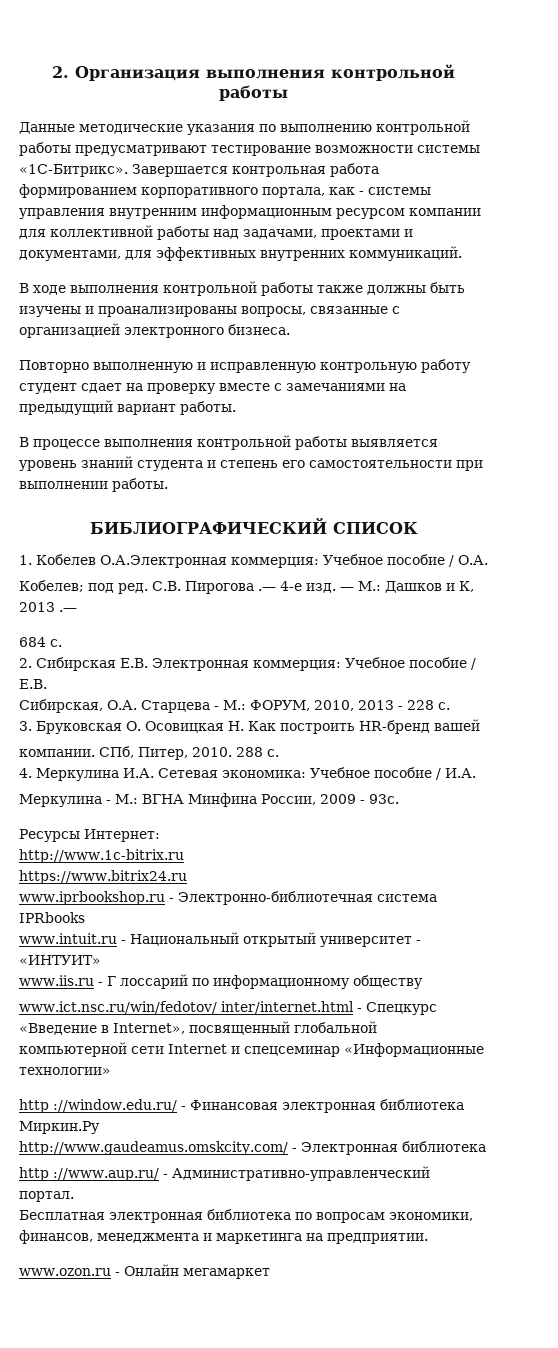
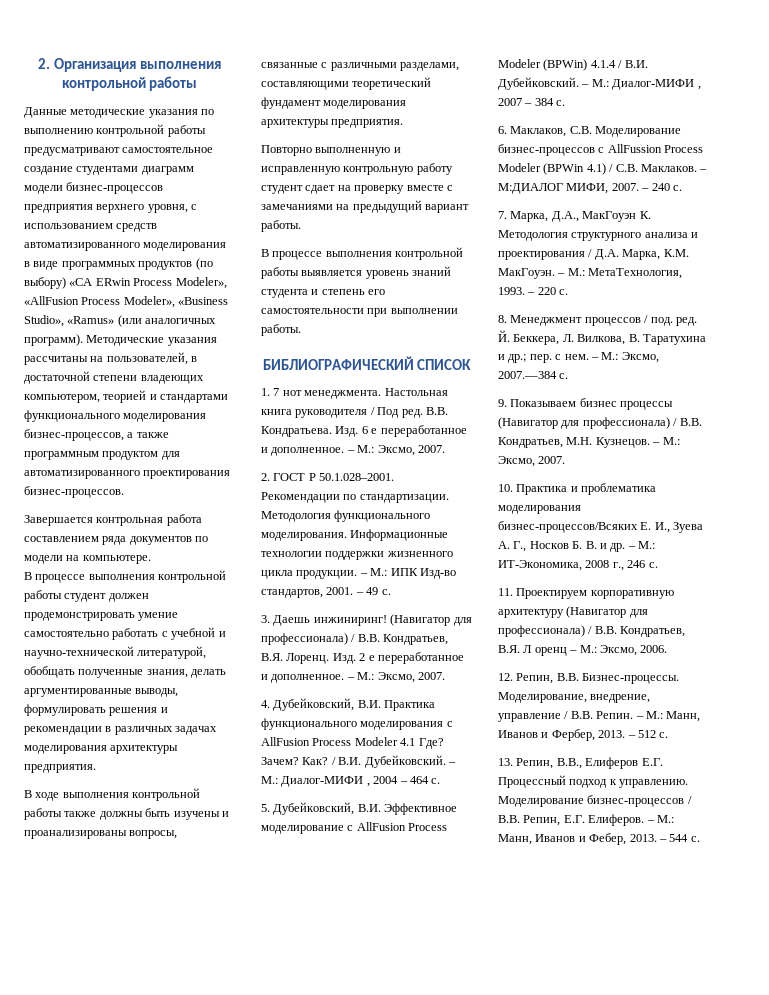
[211,145,480,156] [19,163,379,177] [19,184,431,198] [19,205,481,219] [19,225,413,240] [19,246,462,261] тестирование возможности системы «1С-Битрикс». Завершается контрольная работа формированием корпоративного портала, как - системы управления внутренним информационным ресурсом компании для коллективной работы над задачами, проектами и документами, для эффективных внутренних коммуникаций. -> [122,147,214,153] [24,166,194,175] [24,182,164,194] [24,204,198,213] [24,223,158,232] [24,242,227,251] [24,258,213,270] [24,277,227,289] [24,296,229,308] [24,315,217,327] [24,334,217,346] [24,352,198,365] [24,371,204,384] [24,390,229,403] [24,410,207,422] [24,429,169,441] [24,451,180,460] [24,470,231,479] [24,486,124,498] [24,514,202,526] [24,536,209,545] [24,555,151,564] [24,570,227,583] [24,590,149,602] [24,612,179,621] [24,627,226,640] [24,646,207,659] [24,666,227,678] [24,688,179,697] [24,704,168,716] [24,726,218,735] [24,745,179,754] [24,764,96,773] самостоятельное создание студентами диаграмм модели бизнес-процессов предприятия верхнего уровня, с использованием средств автоматизированного моделирования в виде программных продуктов (по выбору) «CA ERwin Process Modeler», «AllFusion Process Modeler», «Business Studio», «Ramus» (или аналогичных программ). Методические указания рассчитаны на пользователей, в достаточной степени владеющих компьютером, теорией и стандартами функционального моделирования бизнес-процессов, а также программным продуктом для автоматизированного проектирования бизнес-процессов. // Завершается контрольная работа составлением ряда документов по модели на компьютере. // В процессе выполнения контрольной работы студент должен продемонстрировать умение самостоятельно работать с учебной и научно-технической литературой, обобщать полученные знания, делать аргументированные выводы, формулировать решения и рекомендации в различных задачах моделирования архитектуры предприятия.
[19,323,290,338] организацией электронного бизнеса. -> [330,62,460,71] [261,77,432,90] [261,97,407,109] [261,119,404,128] различными разделами, составляющими теоретический фундамент моделирования архитектуры предприятия.
[36,554,488,568] [19,580,474,594] [19,602,77,612] [19,637,62,647] [19,657,476,671] [19,679,47,689] [19,699,450,713] [19,719,480,734] [19,746,279,760] [19,767,476,781] [19,793,399,807] [19,829,160,842] [19,849,184,863] [19,870,187,884] [19,891,437,905] [19,912,85,923] [19,932,421,947] [19,955,101,965] [19,974,423,989] [19,1001,437,1015] [19,1021,377,1035] [19,1042,484,1057] [19,1067,111,1075] [19,1099,464,1113] [19,1121,100,1134] [19,1141,486,1155] [19,1166,430,1181] [19,1191,74,1202] [19,1209,473,1223] [19,1230,428,1244] [19,1264,270,1279] Кобелев О.А.Электронная коммерция: Учебное пособие / О.А. // Кобелев; под ред. С.В. Пирогова .— 4-е изд. — М.: Дашков и К, 2013 .— // 684 с. // 2. Сибирская Е.В. Электронная коммерция: Учебное пособие / Е.В. // Сибирская, О.А. Старцева - М.: ФОРУМ, 2010, 2013 - 228 с. // 3. Бруковская О. Осовицкая Н. Как построить HR-бренд вашей // компании. СПб, Питер, 2010. 288 с. // 4. Меркулина И.А. Сетевая экономика: Учебное пособие / И.А. // Меркулина - М.: ВГНА Минфина России, 2009 - 93с. // Ресурсы Интернет: // http://www.1c-bitrix.ru // https://www.bitrix24.ru // www.iprbookshop.ru - Электронно-библиотечная система IPRbooks // www.intuit.ru - Национальный открытый университет - «ИНТУИТ» // www.iis.ru - Г лоссарий по информационному обществу // www.ict.nsc.ru/win/fedotov/ inter/internet.html - Спецкурс «Введение в Internet», посвященный глобальной компьютерной сети Internet и спецсеминар «Информационные технологии» // http ://window.edu.ru/ - Финансовая электронная библиотека Миркин.Ру // http://www.gaudeamus.omskcity.com/ - Электронная библиотека // http ://www.aup.ru/ - Административно-управленческий портал. // Бесплатная электронная библиотека по вопросам экономики, финансов, менеджмента и маркетинга на предприятии. // www.ozon.ru - Онлайн мегамаркет -> [273,388,448,399] [261,407,448,418] [261,425,467,437] [261,445,445,456] [261,473,395,481] [261,492,449,503] [261,510,431,522] [261,529,449,541] [261,551,453,560] [261,568,456,579] [261,587,391,598] [261,614,472,626] [261,633,449,645] [261,652,464,664] [261,672,445,683] [261,698,436,711] [261,718,453,730] [261,737,444,749] [261,755,456,768] [261,776,441,787] [261,802,458,815] [261,822,448,834] [498,59,648,71] [498,77,701,90] [498,98,566,106] [498,126,682,137] [498,144,704,156] [498,163,708,175] [498,183,682,194] [498,211,651,222] [498,230,699,241] [498,249,689,260] [498,268,683,279] [498,287,569,295] [498,315,697,326] [498,330,706,345] [498,352,659,363] [498,371,569,379] [498,398,674,410] [498,417,702,429] [498,437,680,448] [498,456,566,467] [498,483,657,495] [498,505,581,514] [498,521,704,533] [498,541,655,552] [498,560,658,571] [498,588,674,599] [498,606,648,618] [498,625,686,637] [498,645,668,656] [498,673,680,684] [498,692,651,703] [498,711,701,722] [498,729,669,741] [498,757,663,769] [498,775,689,788] [498,795,692,807] [498,814,674,826] [498,833,700,845] 7 нот менеджмента. Настольная книга руководителя / Под ред. В.В. Кондратьева. Изд. 6 е переработанное и дополненное. – М.: Эксмо, 2007. // 2. ГОСТ Р 50.1.028–2001. Рекомендации по стандартизации. Методология функционального моделирования. Информационные технологии поддержки жизненного цикла продукции. – М.: ИПК Изд-во стандартов, 2001. – 49 с. // 3. Даешь инжиниринг! (Навигатор для профессионала) / В.В. Кондратьев, В.Я. Лоренц. Изд. 2 е переработанное и дополненное. – М.: Эксмо, 2007. // 4. Дубейковский, В.И. Практика функционального моделирования с AllFusion Process Modeler 4.1 Где? Зачем? Как? / В.И. Дубейковский. – М.: Диалог-МИФИ , 2004 – 464 с. // 5. Дубейковский, В.И. Эффективное моделирование с AllFusion Process Modeler (BPWin) 4.1.4 / В.И. Дубейковский. – М.: Диалог-МИФИ , 2007 – 384 с. // 6. Маклаков, С.В. Моделирование бизнес-процессов с AllFussion Process Modeler (BPWin 4.1) / С.В. Маклаков. – М:ДИАЛОГ МИФИ, 2007. – 240 с. // 7. Марка, Д.А., МакГоуэн К. Методология структурного анализа и проектирования / Д.А. Марка, К.М. МакГоуэн. – М.: МетаТехнология, 1993. – 220 с. // 8. Менеджмент процессов / под. ред. Й. Беккера, Л. Вилкова, В. Таратухина и др.; пер. с нем. – М.: Эксмо, 2007.—384 с. // 9. Показываем бизнес процессы (Навигатор для профессионала) / В.В. Кондратьев, М.Н. Кузнецов. – М.: Эксмо, 2007. // 10. Практика и проблематика моделирования бизнес-процессов/Всяких Е. И., Зуева А. Г., Носков Б. В. и др. – М.: ИТ-Экономика, 2008 г., 246 с. // 11. Проектируем корпоративную архитектуру (Навигатор для профессионала) / В.В. Кондратьев, В.Я. Л оренц – М.: Эксмо, 2006. // 12. Репин, В.В. Бизнес-процессы. Моделирование, внедрение, управление / В.В. Репин. – М.: Манн, Иванов и Фербер, 2013. – 512 с. // 13. Репин, В.В., Елиферов Е.Г. Процессный подход к управлению. Моделирование бизнес-процессов / В.В. Репин, Е.Г. Елиферов. – М.: Манн, Иванов и Фебер, 2013. – 544 с.

